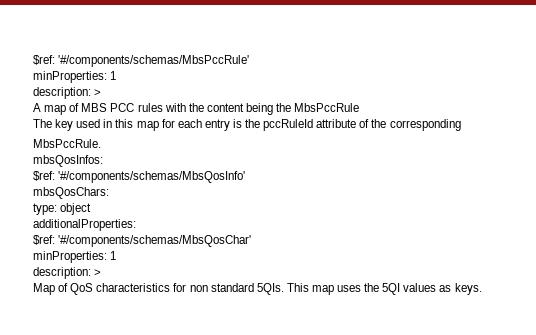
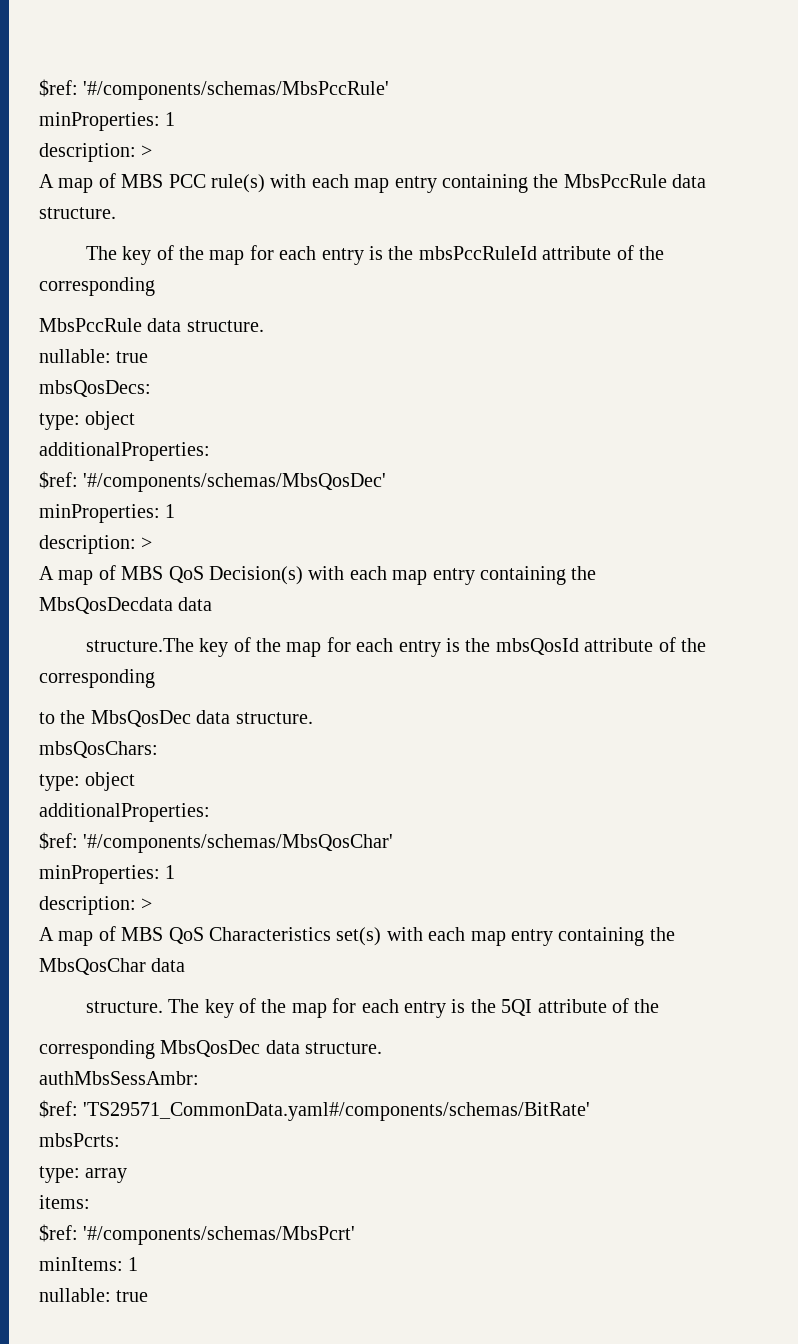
[137,103,273,115] rules with the content being -> [211,174,528,193] rule(s) with each map entry containing
[33,119,461,131] [33,139,101,148] [33,155,103,167] [33,171,246,183] // The key used in this map for each entry is the pccRuleId attribute of the corresponding // MbsPccRule. // mbsQosInfos: // $ref: '#/components/schemas/MbsQosInfo' -> [672,174,707,188] [39,207,116,219] [85,245,665,265] [39,277,155,296] [39,318,264,332] [39,349,149,363] [39,380,151,397] [39,411,136,430] [39,442,210,461] [39,471,387,492] [39,504,176,523] [39,535,153,554] [39,565,597,585] [39,597,213,614] [85,637,707,657] [39,669,155,688] [39,710,313,727] data structure. // The key of the map for each entry is the mbsPccRuleId attribute of the corresponding // MbsPccRule data structure. // nullable: true // mbsQosDecs: // type: object // additionalProperties: // $ref: '#/components/schemas/MbsQosDec' // minProperties: 1 // description: > // A map of MBS QoS Decision(s) with each map entry containing the MbsQosDecdata data // structure.The key of the map for each entry is the mbsQosId attribute of the corresponding // to the MbsQosDec data structure.
[33,283,482,295] Map of QoS characteristics for non standard 5QIs. This map uses the 5QI values as keys. -> [39,926,675,946] [39,958,186,975] [85,998,660,1018] [39,1040,383,1059] [39,1071,199,1085] [39,1100,591,1121] [39,1133,120,1147] [39,1166,128,1183] [39,1195,90,1209] [39,1224,356,1245] [39,1257,139,1271] [39,1288,149,1302] A map of MBS QoS Characteristics set(s) with each map entry containing the MbsQosChar data // structure. The key of the map for each entry is the 5QI attribute of the // corresponding MbsQosDec data structure. // authMbsSessAmbr: // $ref: 'TS29571_CommonData.yaml#/components/schemas/BitRate' // mbsPcrts: // type: array // items: // $ref: '#/components/schemas/MbsPcrt' // minItems: 1 // nullable: true

